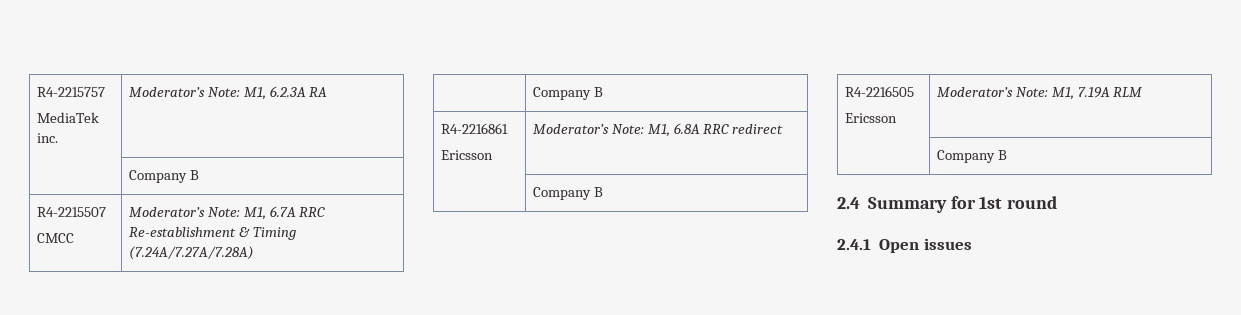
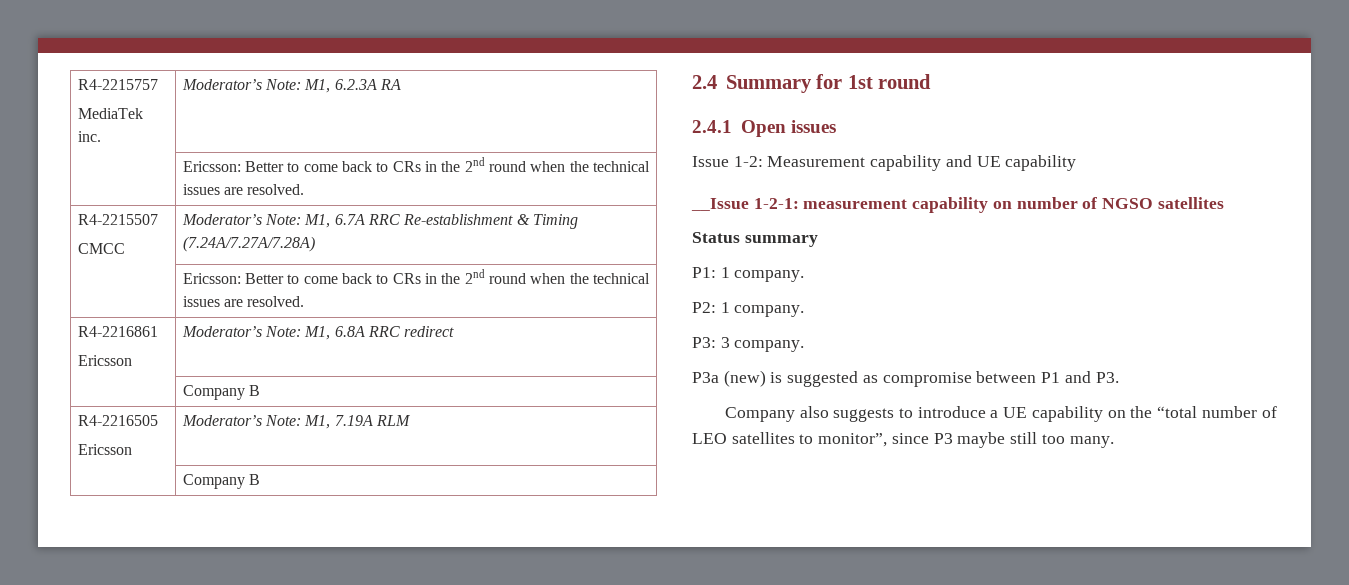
[128,170,199,183] Company B -> [182,157,650,172] [182,184,305,195] Ericsson: Better to come back to CRs in the 2nd round when the technical issues are resolved.
[532,87,603,100] Company B -> [182,269,650,284] [182,296,305,307] Ericsson: Better to come back to CRs in the 2nd round when the technical issues are resolved.
(972, 244) none -> [692,155,1077,171] [691,197,1224,213] [692,232,818,247] [692,267,805,282] [692,302,805,317] [692,337,805,352] [692,370,1119,387] [724,406,1277,422] [692,432,1114,448] // Issue 1-2: Measurement capability and UE capability // __Issue 1-2-1: measurement capability on number of NGSO satellites // Status summary // P1: 1 company. // P2: 1 company. // P3: 3 company. // P3a (new) is suggested as compromise between P1 and P3. // Company also suggests to introduce a UE capability on the “total number of LEO satellites to monitor”, since P3 maybe still too many.

